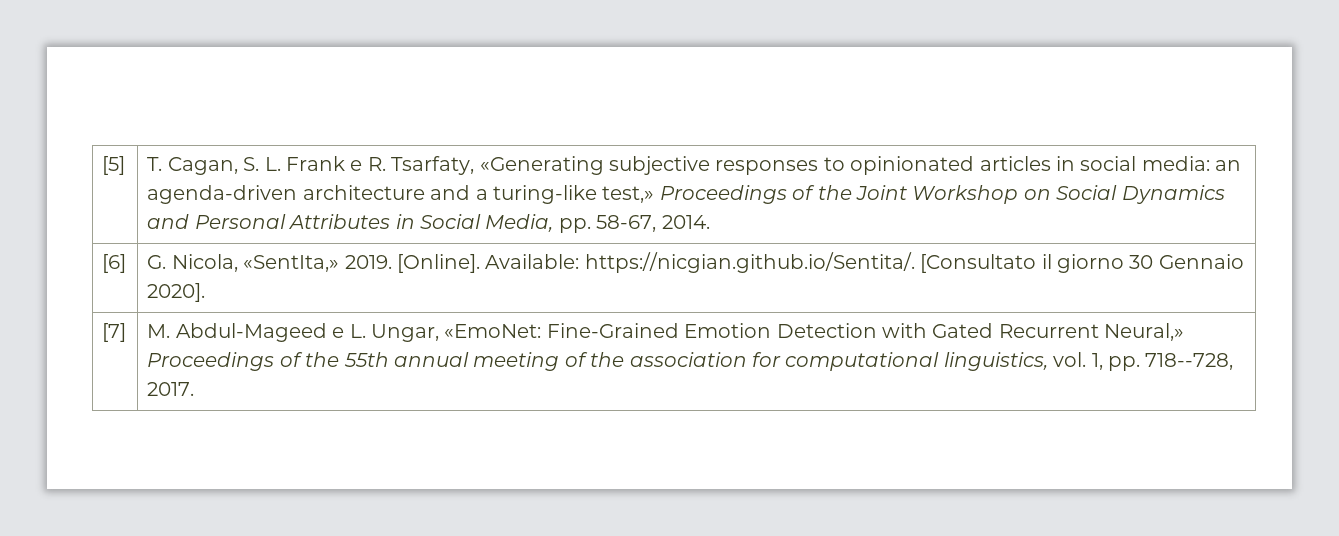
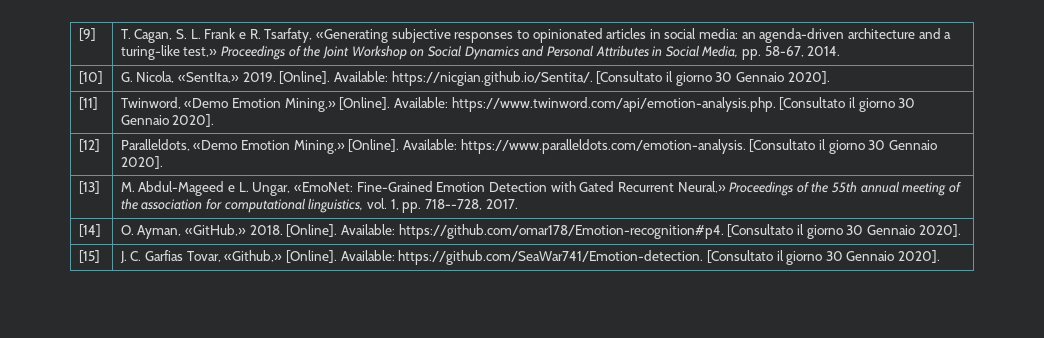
[102,156,126,175] [5] -> [78,28,96,41] [9]
[102,254,127,273] [6] -> [78,71,103,84] [10]
[102,323,127,342] [7] -> [78,97,98,110] [120,97,916,112] [120,114,215,127] [78,139,100,152] [120,139,937,154] [120,156,163,169] [78,181,100,194] [11] | Twinword, «Demo Emotion Mining,» [Online]. Available: https://www.twinword.com/api/emotion-analysis.php. [Consultato il giorno 30 Gennaio 2020]. // [12] | Paralleldots, «Demo Emotion Mining,» [Online]. Available: https://www.paralleldots.com/emotion-analysis. [Consultato il giorno 30 Gennaio 2020]. // [13]
(195, 389) none -> [78,224,101,237] [120,224,961,239] [78,250,100,263] [119,250,941,265] // [14] | O. Ayman, «GitHub,» 2018. [Online]. Available: https://github.com/omar178/Emotion-recognition#p4. [Consultato il giorno 30 Gennaio 2020]. // [15] | J. C. Garfias Tovar, «Github,» [Online]. Available: https://github.com/SeaWar741/Emotion-detection. [Consultato il giorno 30 Gennaio 2020].

